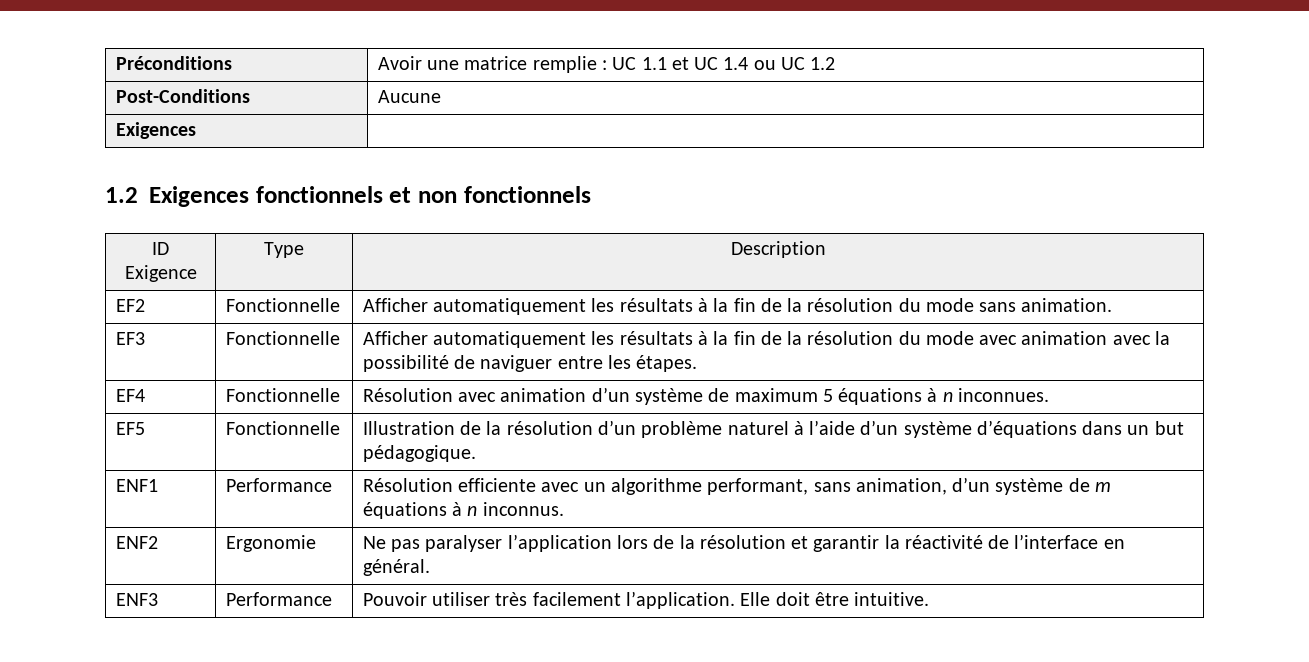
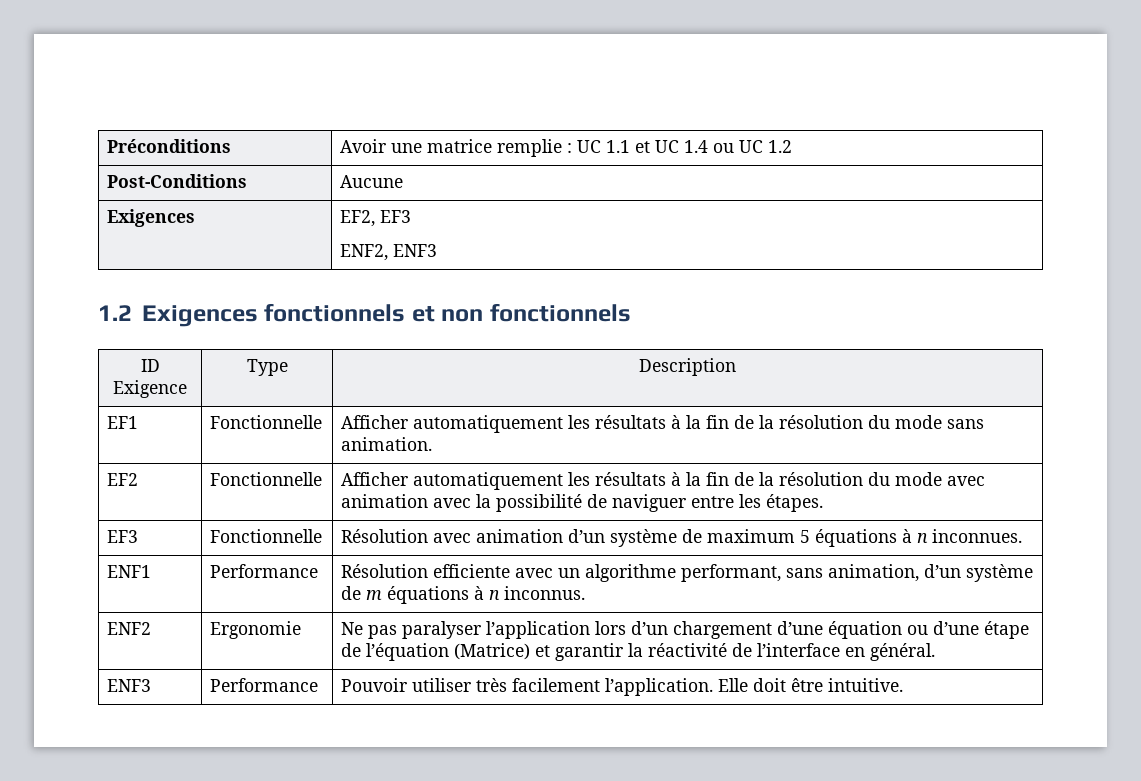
(196, 130) none -> [339,210,411,227] [339,244,437,261] EF2, EF3 // ENF2, ENF3
[115,299,145,312] EF2 -> [106,416,138,429] EF1
[115,332,145,345] EF3 -> [106,473,138,486] EF2
[115,389,145,402] EF4 -> [106,530,138,543] EF3
[115,422,145,435] [225,421,340,435] [362,420,1184,438] [362,445,476,462] // EF5 | Fonctionnelle | Illustration de la résolution d’un problème naturel à l’aide d’un système d’équations dans un but pédagogique. -> (1022, 536) none
[653,535,786,549] de la résolution -> [630,621,1029,639] [340,643,530,661] d’un chargement d’une équation ou d’une étape de l’équation (Matrice)

